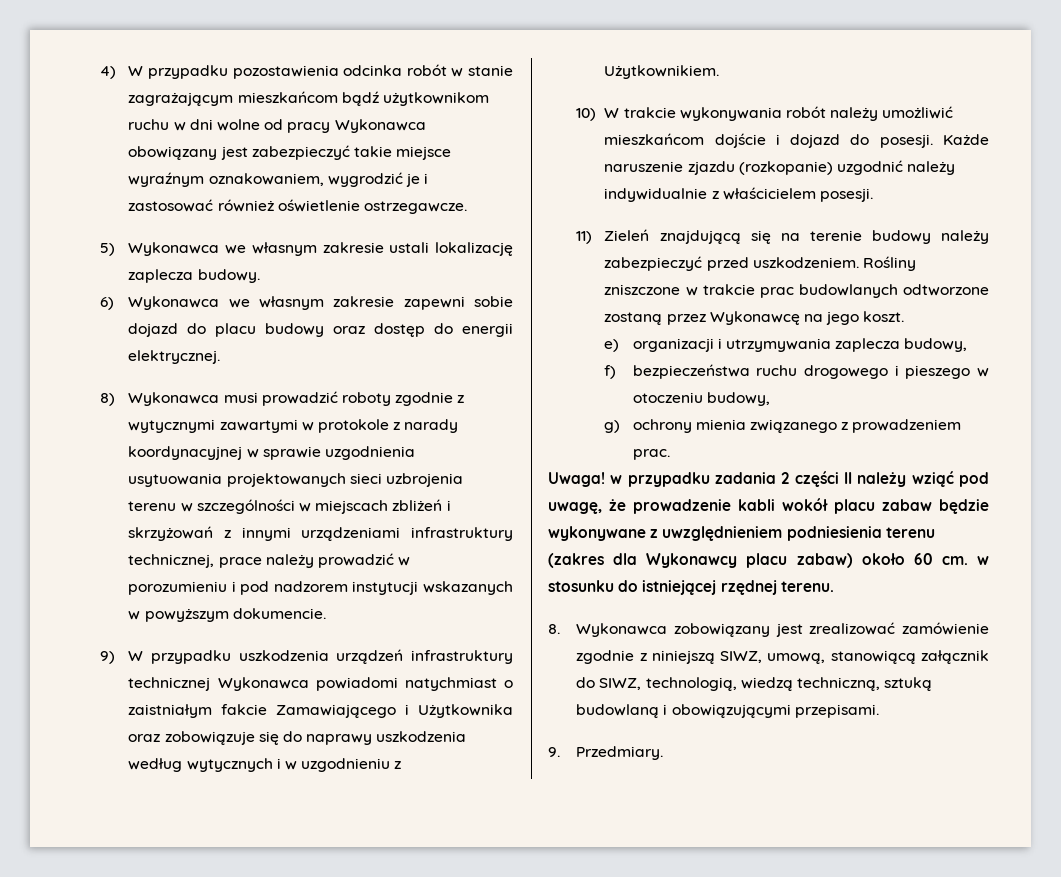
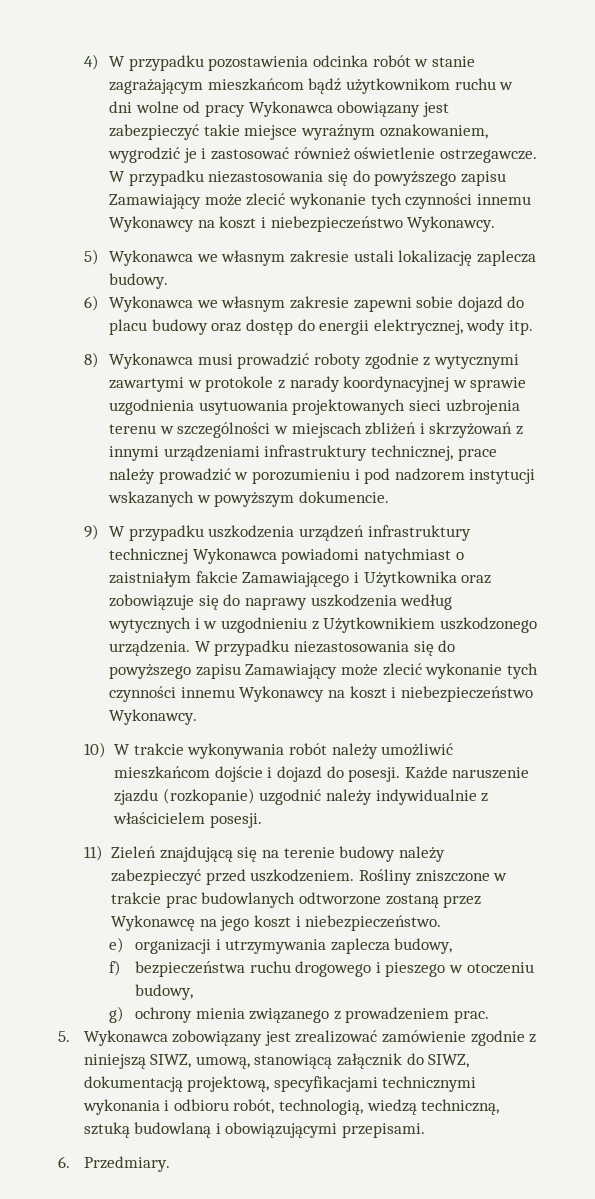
(467, 207) none -> [109,170,506,186] [109,193,531,209] [109,216,496,232] W przypadku niezastosowania się do powyższego zapisu Zamawiający może zlecić wykonanie tych czynności innemu Wykonawcy na koszt i niebezpieczeństwo Wykonawcy.
[128,350,221,364] elektrycznej. -> [373,319,534,335] elektrycznej, wody itp.
[604,65,720,79] Użytkownikiem. -> [323,617,537,633] [109,640,456,656] [109,663,538,679] [109,686,533,702] [109,709,198,725] Użytkownikiem uszkodzonego urządzenia. W przypadku niezastosowania się do powyższego zapisu Zamawiający może zlecić wykonanie tych czynności innemu Wykonawcy na koszt i niebezpieczeństwo Wykonawcy.
[863,311,905,322] koszt. -> [253,915,442,931] koszt i niebezpieczeństwo.
[548,471,989,487] [548,498,989,514] [548,526,935,541] [548,553,989,568] [548,580,834,595] [548,624,560,634] Uwaga! w przypadku zadania 2 części II należy wziąć pod uwagę, że prowadzenie kabli wokół placu zabaw będzie wykonywane z uwzględnieniem podniesienia terenu (zakres dla Wykonawcy placu zabaw) około 60 cm. w stosunku do istniejącej rzędnej terenu. // 8. -> [58,1031,70,1042] 5.
(642, 684) none -> [83,1076,477,1092] [82,1099,275,1115] dokumentacją projektową, specyfikacjami technicznymi wykonania i odbioru robót,
[548,747,560,757] 9. -> [58,1156,70,1168] 6.

